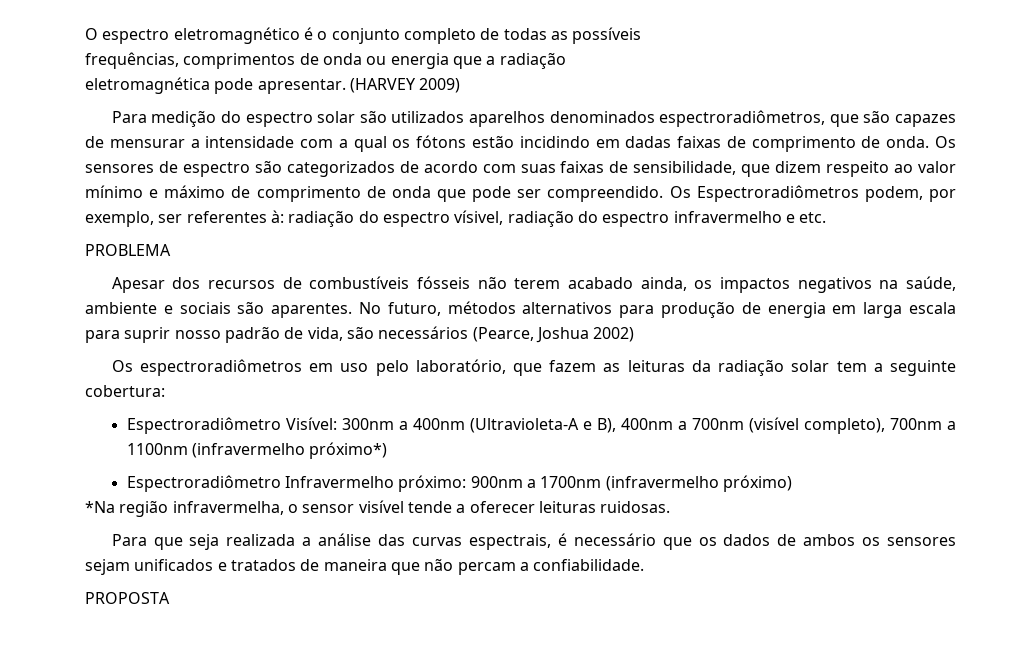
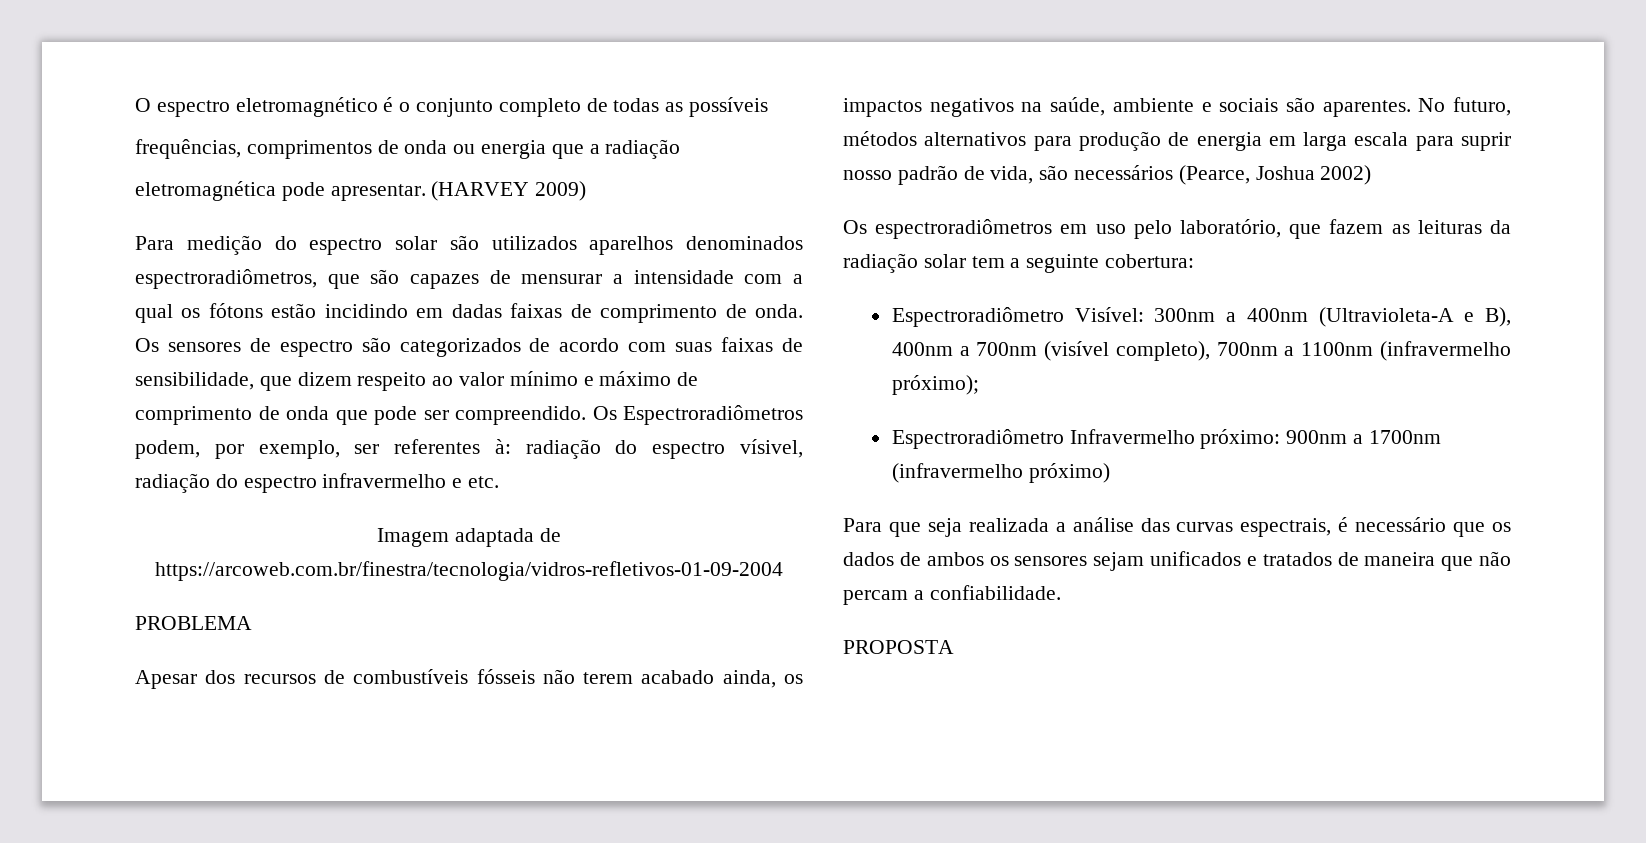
(827, 217) none -> [377,528,561,547] [155,561,783,581] // Imagem adaptada de https://arcoweb.com.br/finestra/tecnologia/vidros-refletivos-01-09-2004
[309,442,388,459] próximo*) -> [891,375,979,395] próximo);
[85,500,671,517] // *Na região infravermelha, o sensor visível tende a oferecer leituras ruidosas. -> (1110, 473) none

